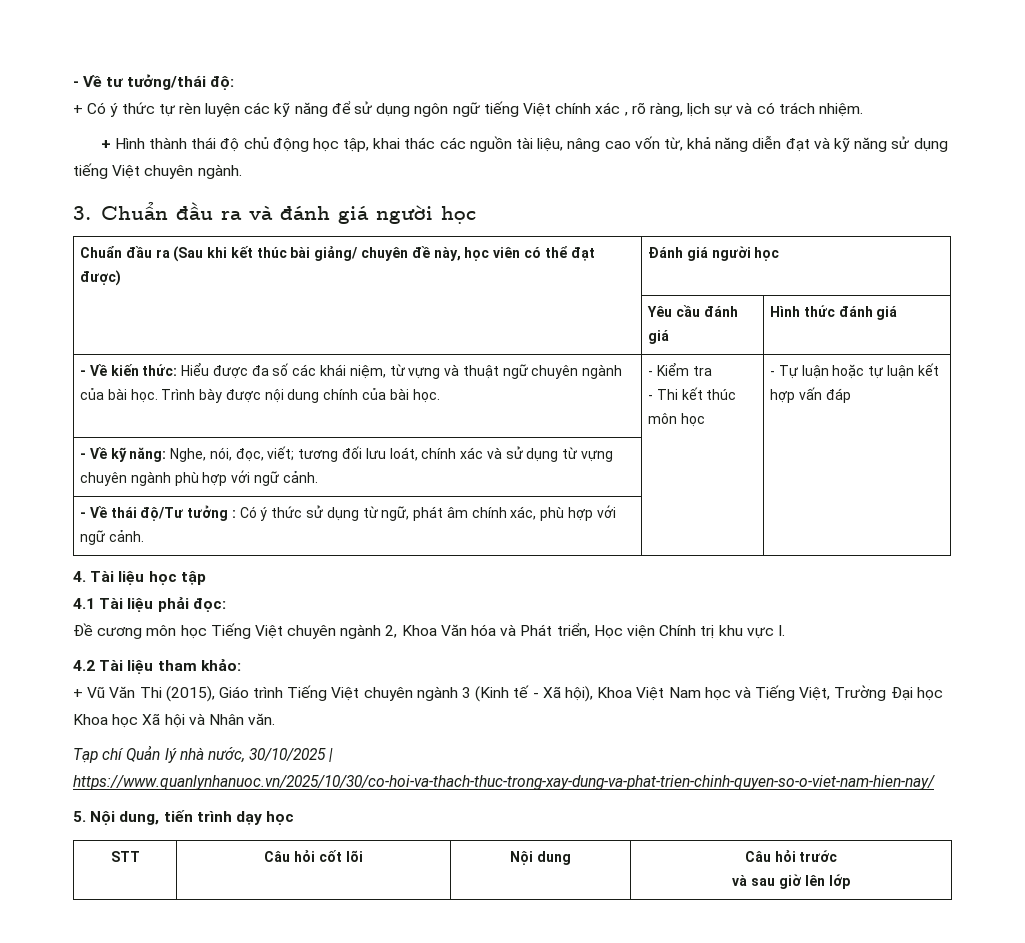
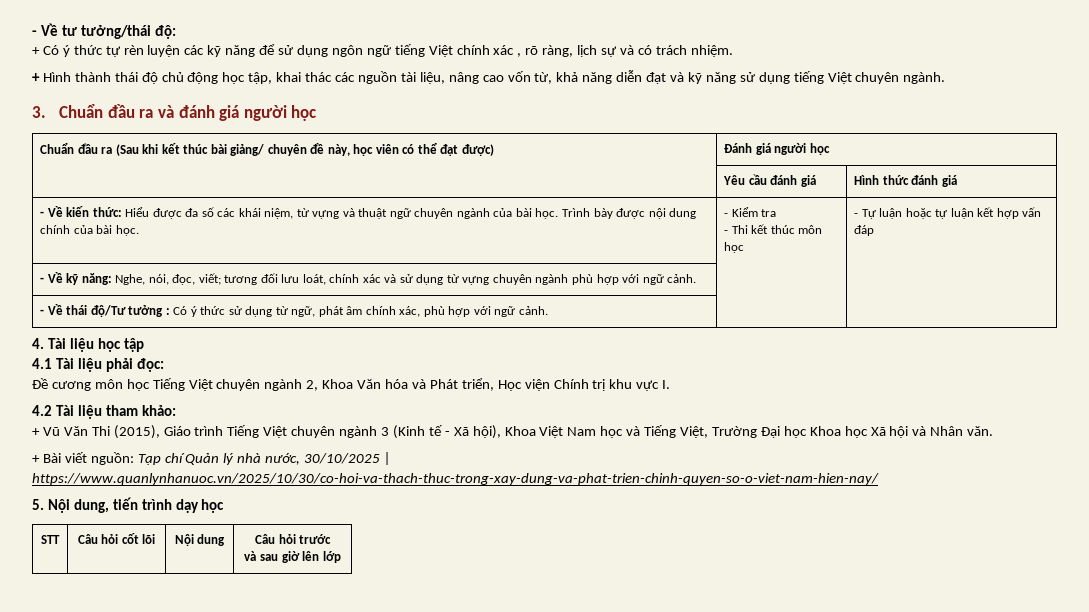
(276, 719) none -> [32,452,134,465] + Bài viết nguồn:

